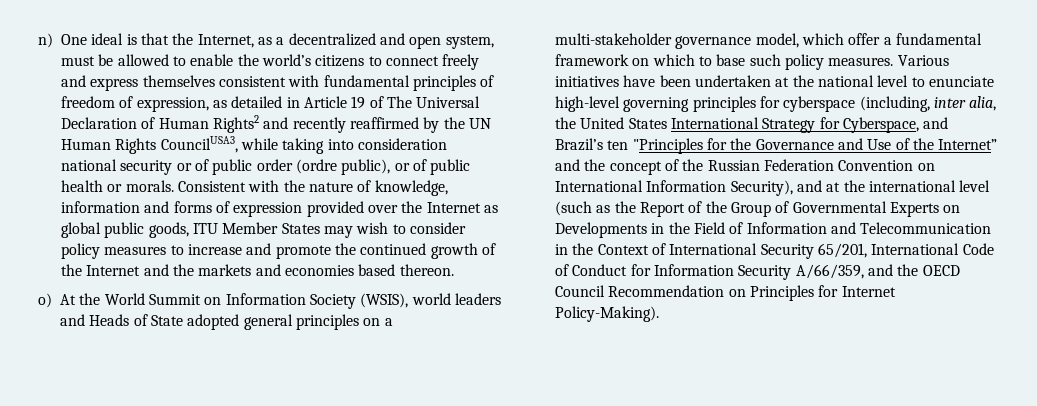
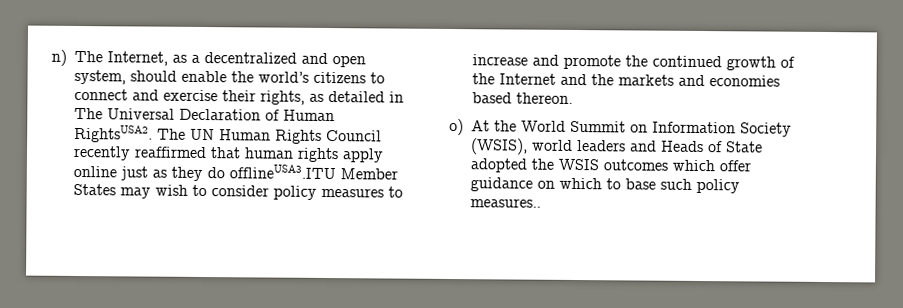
[61,33,194,45] One ideal is that the -> [74,50,103,63] The
[61,54,186,66] must be allowed to -> [130,70,177,82] should
[442,54,480,70] [61,75,495,91] [61,96,384,112] freely and express themselves consistent with fundamental principles of freedom of expression, as detailed in Article 19 of -> [132,89,404,105] and exercise their rights, as detailed in
[212,115,491,133] [61,136,447,154] [61,159,471,175] [61,180,448,196] [61,201,498,217] [61,222,218,238] Rights2 and recently reaffirmed by the UN Human Rights CouncilUSA3, while taking into consideration national security or of public order (ordre public), or of public health or morals. Consistent with the nature of knowledge, information and forms of expression provided over the Internet as global public goods, ITU -> [74,124,382,144] [73,145,384,163] [73,164,336,182] RightsUSA2. The UN Human Rights Council recently reaffirmed that human rights apply online just as they do offlineUSA3.ITU
[243,314,393,330] [555,33,982,49] [555,54,629,66] general principles on a multi-stakeholder governance model, which offer a fundamental framework -> [531,158,751,172] [470,177,533,192] the WSIS outcomes which offer guidance
[828,55,949,66] [555,75,994,87] [555,96,997,112] [555,117,949,133] [555,138,998,154] [555,159,935,175] [555,180,991,196] [555,201,961,217] [555,222,992,238] [555,243,994,259] [555,264,960,280] [555,285,896,301] [555,306,659,322] measures. Various initiatives have been undertaken at the national level to enunciate high-level governing principles for cyberspace (including, inter alia, the United States International Strategy for Cyberspace, and Brazil’s ten "Principles for the Governance and Use of the Internet” and the concept of the Russian Federation Convention on International Information Security), and at the international level (such as the Report of the Group of Governmental Experts on Developments in the Field of Information and Telecommunication in the Context of International Security 65/201, International Code of Conduct for Information Security A/66/359, and the OECD Council Recommendation on Principles for Internet Policy-Making). -> [470,198,541,208] measures..

